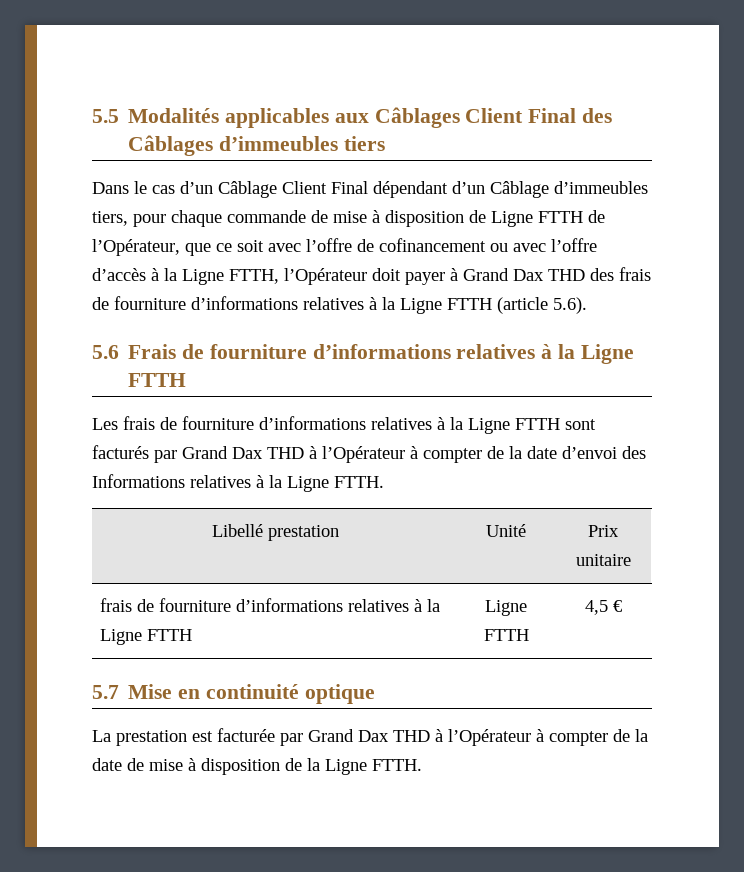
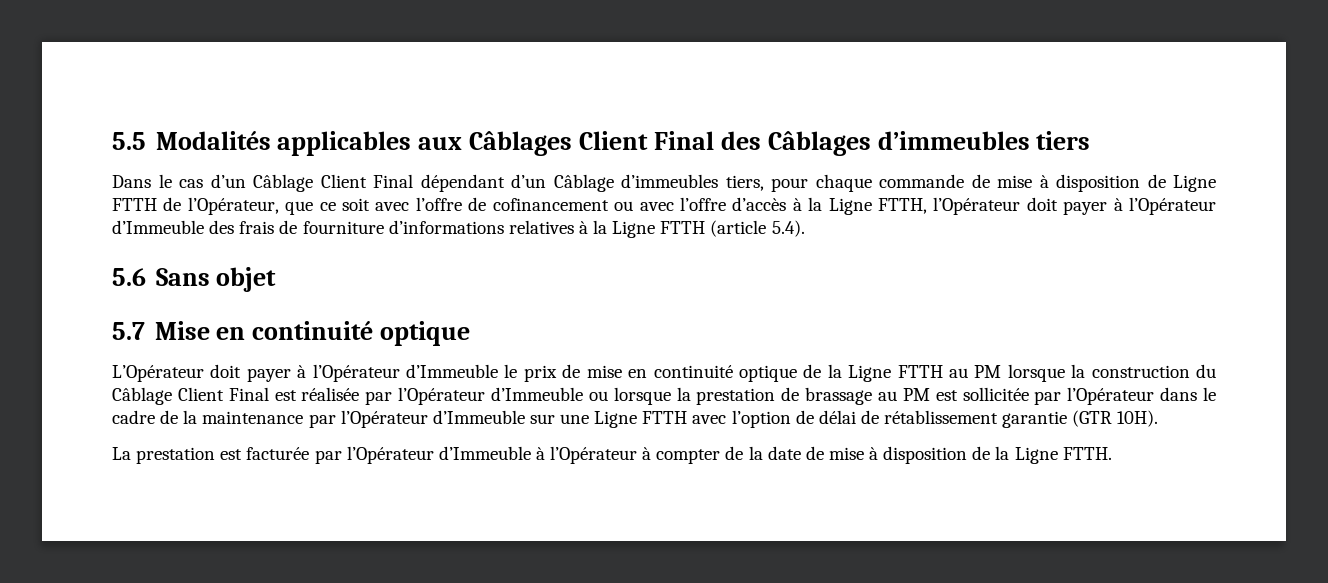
[463,268,585,281] Grand Dax THD -> [1128,197,1216,215] [112,220,204,234] l’Opérateur d’Immeuble
[553,297,587,314] 5.6). -> [771,220,805,237] 5.4).
[128,344,634,364] [128,373,187,387] [92,416,596,434] [92,445,646,463] [92,474,384,492] [211,524,339,541] [486,524,526,537] [588,525,619,537] [575,554,631,566] [99,598,440,612] [99,629,192,645] [485,600,527,616] [483,629,529,641] [584,600,622,615] Frais de fourniture d’informations relatives à la Ligne FTTH // Les frais de fourniture d’informations relatives à la Ligne FTTH sont facturés par Grand Dax THD à l’Opérateur à compter de la date d’envoi des Informations relatives à la Ligne FTTH. // Libellé prestation | Unité | Prix unitaire // frais de fourniture d’informations relatives à la Ligne FTTH | Ligne FTTH | 4,5 € -> [155,267,277,292] Sans objet
(375, 694) none -> [112,364,1216,382] [112,387,1217,405] [112,410,1159,428] // L’Opérateur doit payer à l’Opérateur d’Immeuble le prix de mise en continuité optique de la Ligne FTTH au PM lorsque la construction du Câblage Client Final est réalisée par l’Opérateur d’Immeuble ou lorsque la prestation de brassage au PM est sollicitée par l’Opérateur dans le cadre de la maintenance par l’Opérateur d’Immeuble sur une Ligne FTTH avec l’option de délai de rétablissement garantie (GTR 10H).
[308,729,430,742] Grand Dax THD -> [346,446,531,464] l’Opérateur d’Immeuble

